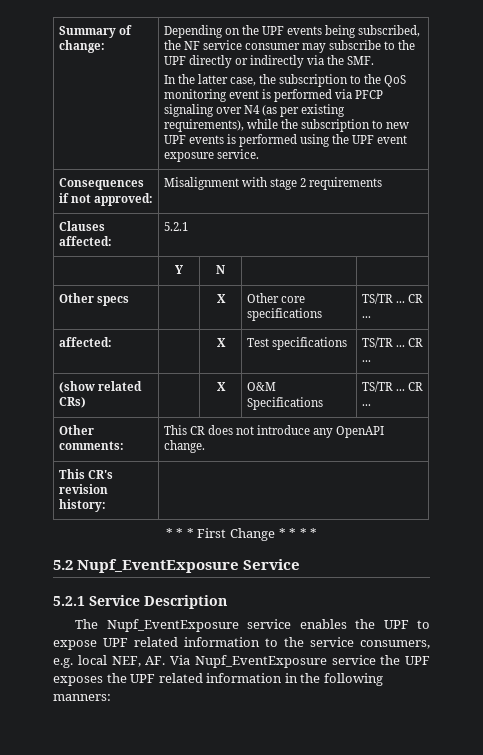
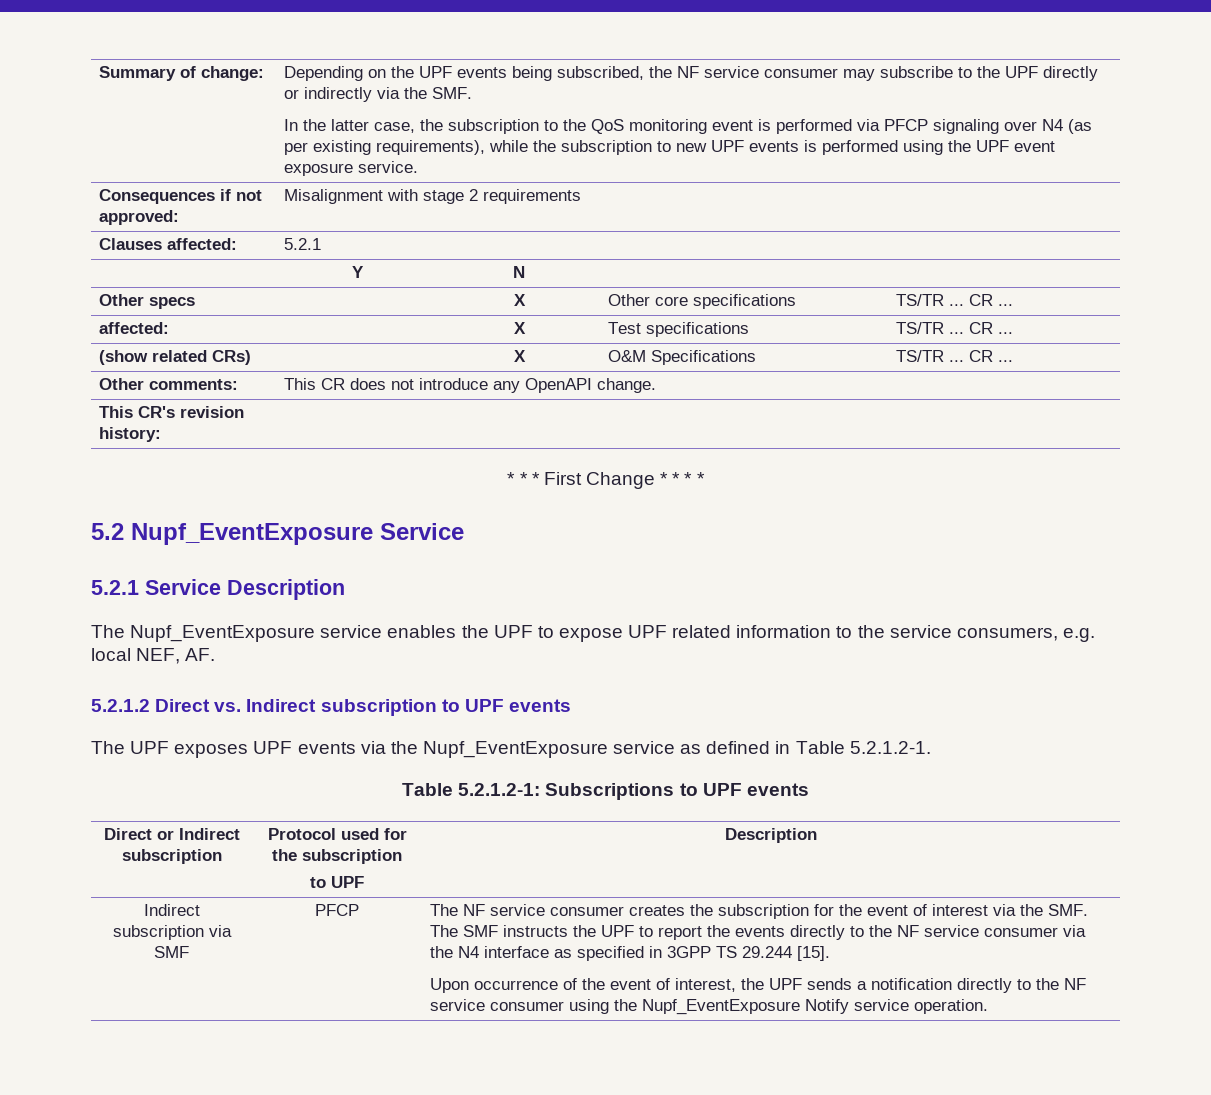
[170,655,430,668] [53,673,383,686] [53,694,111,701] Via Nupf_EventExposure service the UPF exposes the UPF related information in the following manners: -> [91,699,571,716] [91,741,931,758] [402,783,809,800] [103,828,240,840] [121,849,222,864] [267,828,407,840] [272,849,402,864] [310,876,364,888] [725,828,817,843] [143,904,200,916] [112,925,232,940] [154,946,189,958] [315,904,359,916] [430,904,1089,919] [430,925,1087,940] [430,946,831,961] [430,978,1087,993] [430,999,989,1015] // 5.2.1.2 Direct vs. Indirect subscription to UPF events // The UPF exposes UPF events via the Nupf_EventExposure service as defined in Table 5.2.1.2-1. // Table 5.2.1.2-1: Subscriptions to UPF events // Direct or Indirect subscription | Protocol used for the subscription // to UPF | Description // Indirect subscription via SMF | PFCP | The NF service consumer creates the subscription for the event of interest via the SMF. The SMF instructs the UPF to report the events directly to the NF service consumer via the N4 interface as specified in 3GPP TS 29.244 [15]. // Upon occurrence of the event of interest, the UPF sends a notification directly to the NF service consumer using the Nupf_EventExposure Notify service operation.

